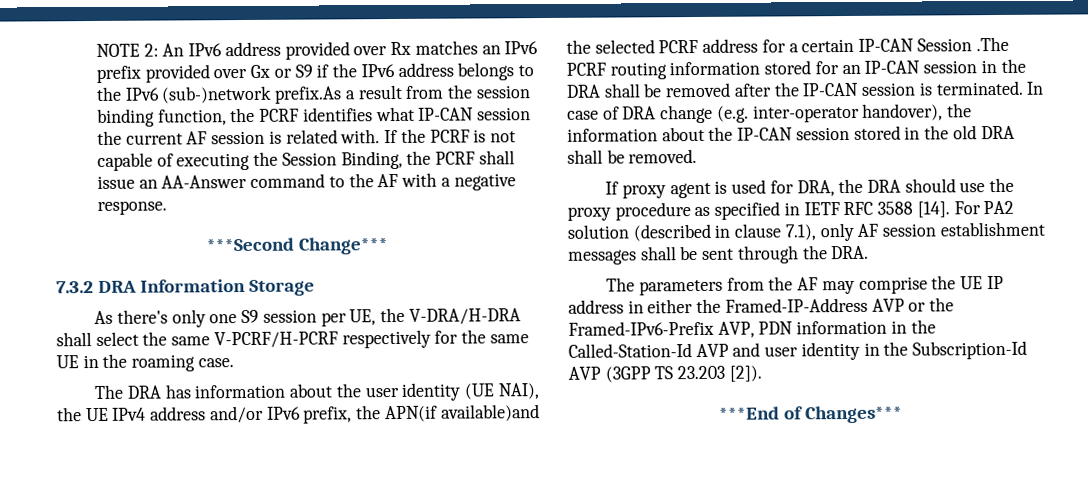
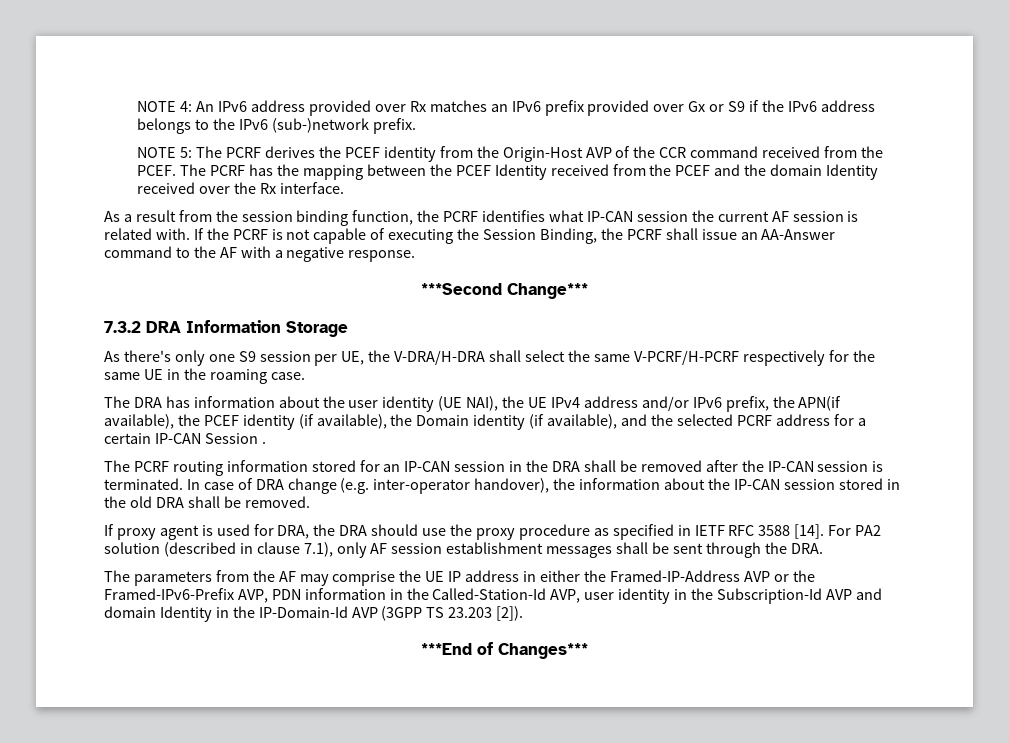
[96,43,159,57] NOTE 2: -> [137,101,193,112] NOTE 4:
[274,86,343,104] prefix.As -> [373,118,417,134] [137,146,883,162] [137,164,879,180] [137,182,345,194] [104,211,120,222] prefix. // NOTE 5: The PCRF derives the PCEF identity from the Origin-Host AVP of the CCR command received from the PCEF. The PCRF has the mapping between the PCEF Identity received from the PCEF and the domain Identity received over the Rx interface. // As
[440,404,540,422] available)and -> [104,414,648,430] available), the PCEF identity (if available), the Domain identity (if available), and
[975,36,1009,52] .The -> [261,442,266,444] [104,460,130,472] . // The
[695,342,761,358] AVP and -> [550,589,581,603] AVP,
(601, 373) none -> [855,588,882,600] [104,606,378,622] and domain Identity in the IP-Domain-Id AVP

